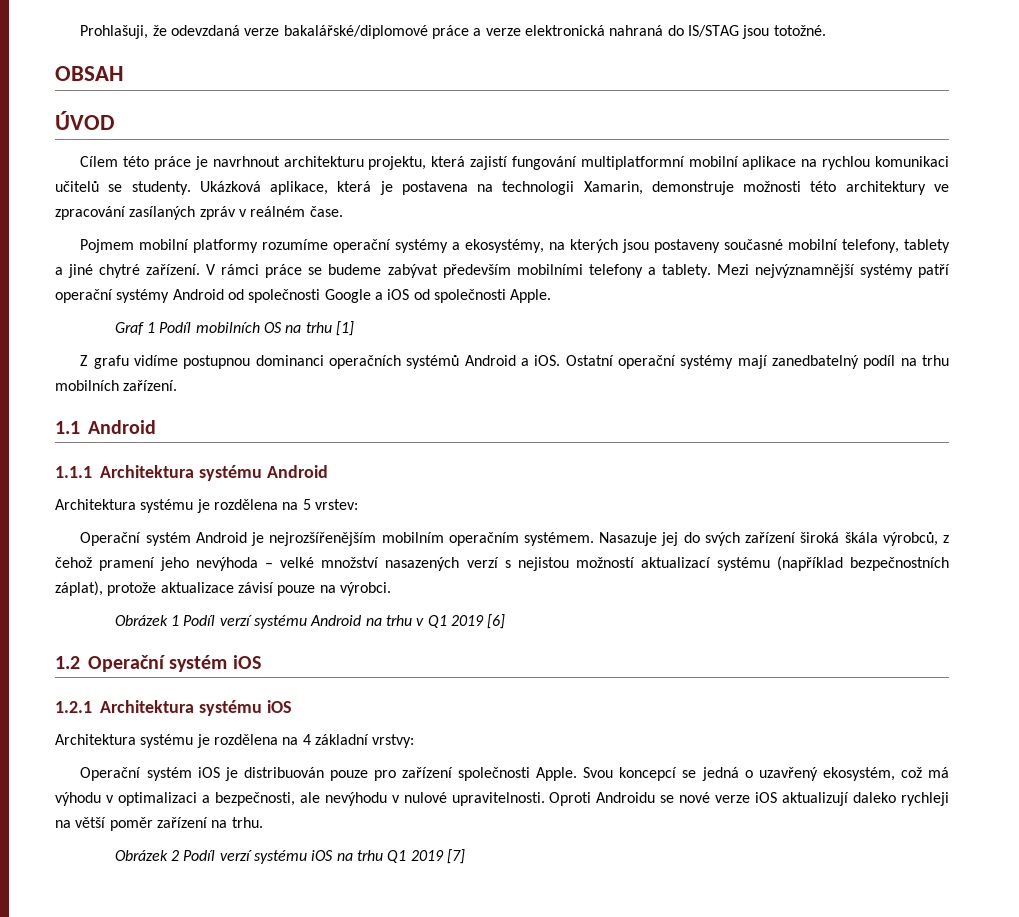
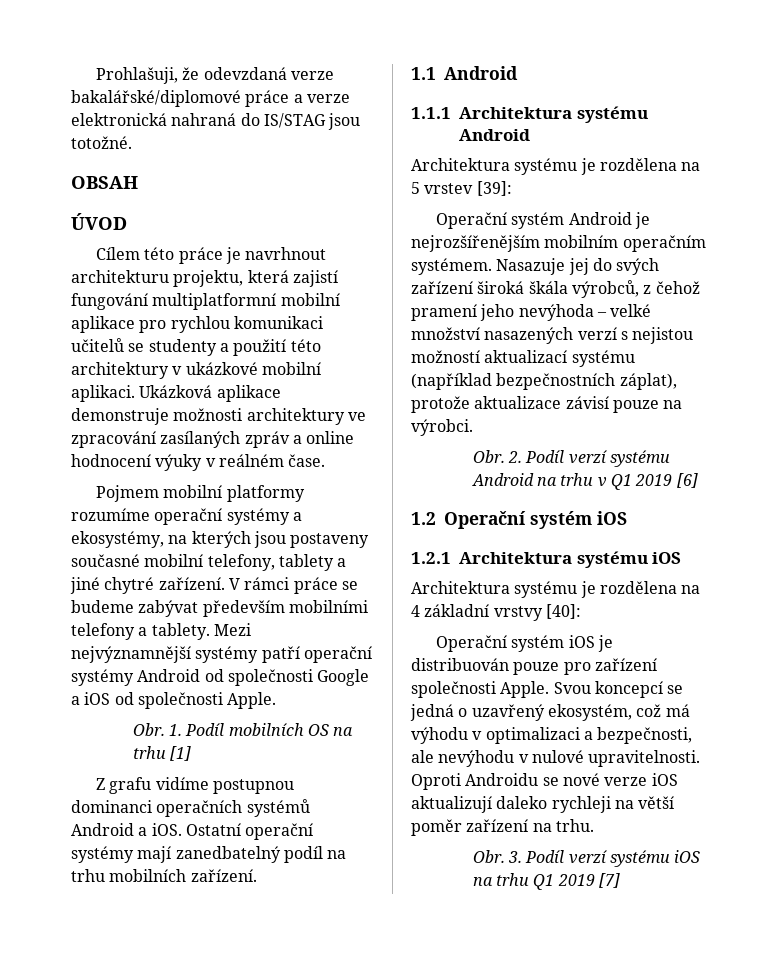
[801,159,818,167] na -> [139,320,167,333] pro
[131,181,643,195] studenty. Ukázková aplikace, která je postavena na technologii Xamarin, -> [148,339,321,356] [71,362,321,379] [71,385,281,402] studenty a použití této architektury v ukázkové mobilní aplikaci. Ukázková aplikace
[810,181,837,192] této -> (243, 414) none
(236, 213) none -> [292,431,355,444] [71,454,203,471] a online hodnocení výuky
[114,322,156,335] Graf 1 -> [132,723,183,736] Obr. 1.
[314,499,358,510] vrstev: -> [424,181,512,196] vrstev [39]:
[114,615,180,626] Obrázek 1 -> [472,450,523,463] Obr. 2.
[372,734,415,748] vrstvy: -> [493,604,581,621] vrstvy [40]:
[114,850,180,861] Obrázek 2 -> [472,850,523,863] Obr. 3.

